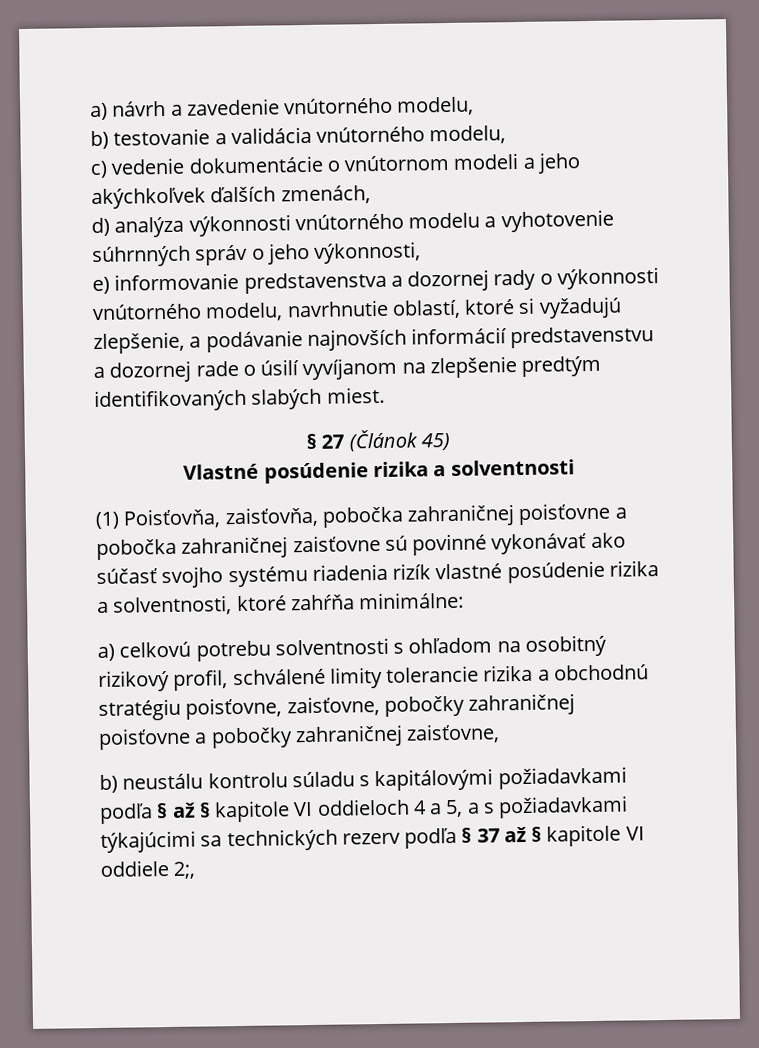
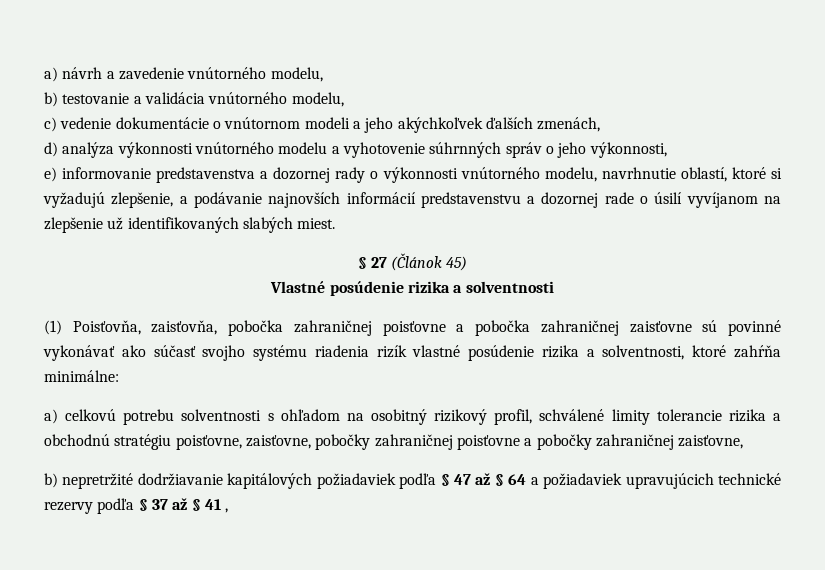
[521,355,602,377] predtým -> [107,217,124,230] už
[122,766,627,792] [99,795,629,824] [100,828,401,853] neustálu kontrolu súladu s kapitálovými požiadavkami podľa § až § kapitole VI oddieloch 4 a 5, a s požiadavkami týkajúcimi sa technických rezerv -> [62,473,782,489] [44,502,93,514] nepretržité dodržiavanie kapitálových požiadaviek podľa § 47 až § 64 a požiadaviek upravujúcich technické rezervy
[546,824,645,847] [100,860,196,879] kapitole VI oddiele 2;, -> [204,499,229,513] 41 ,

